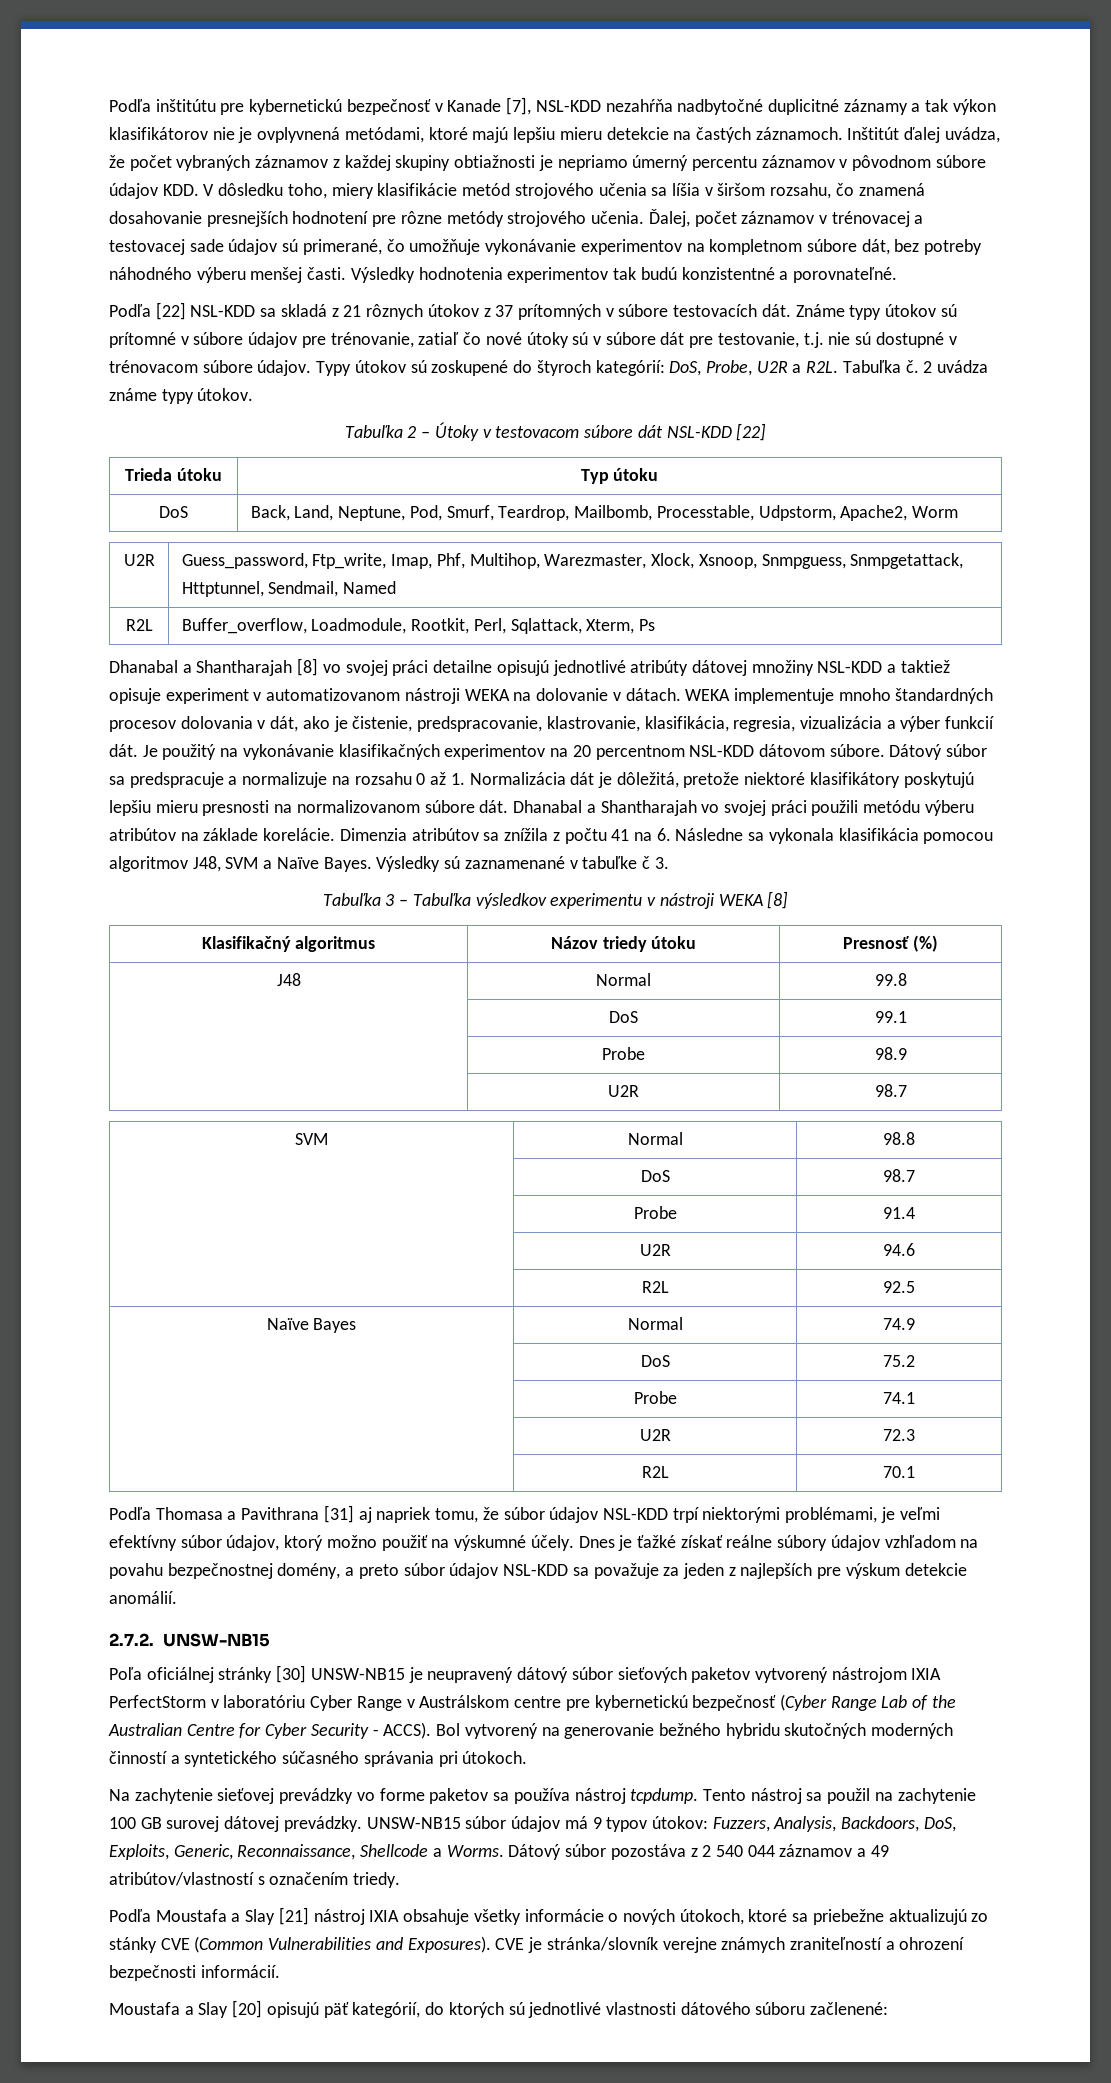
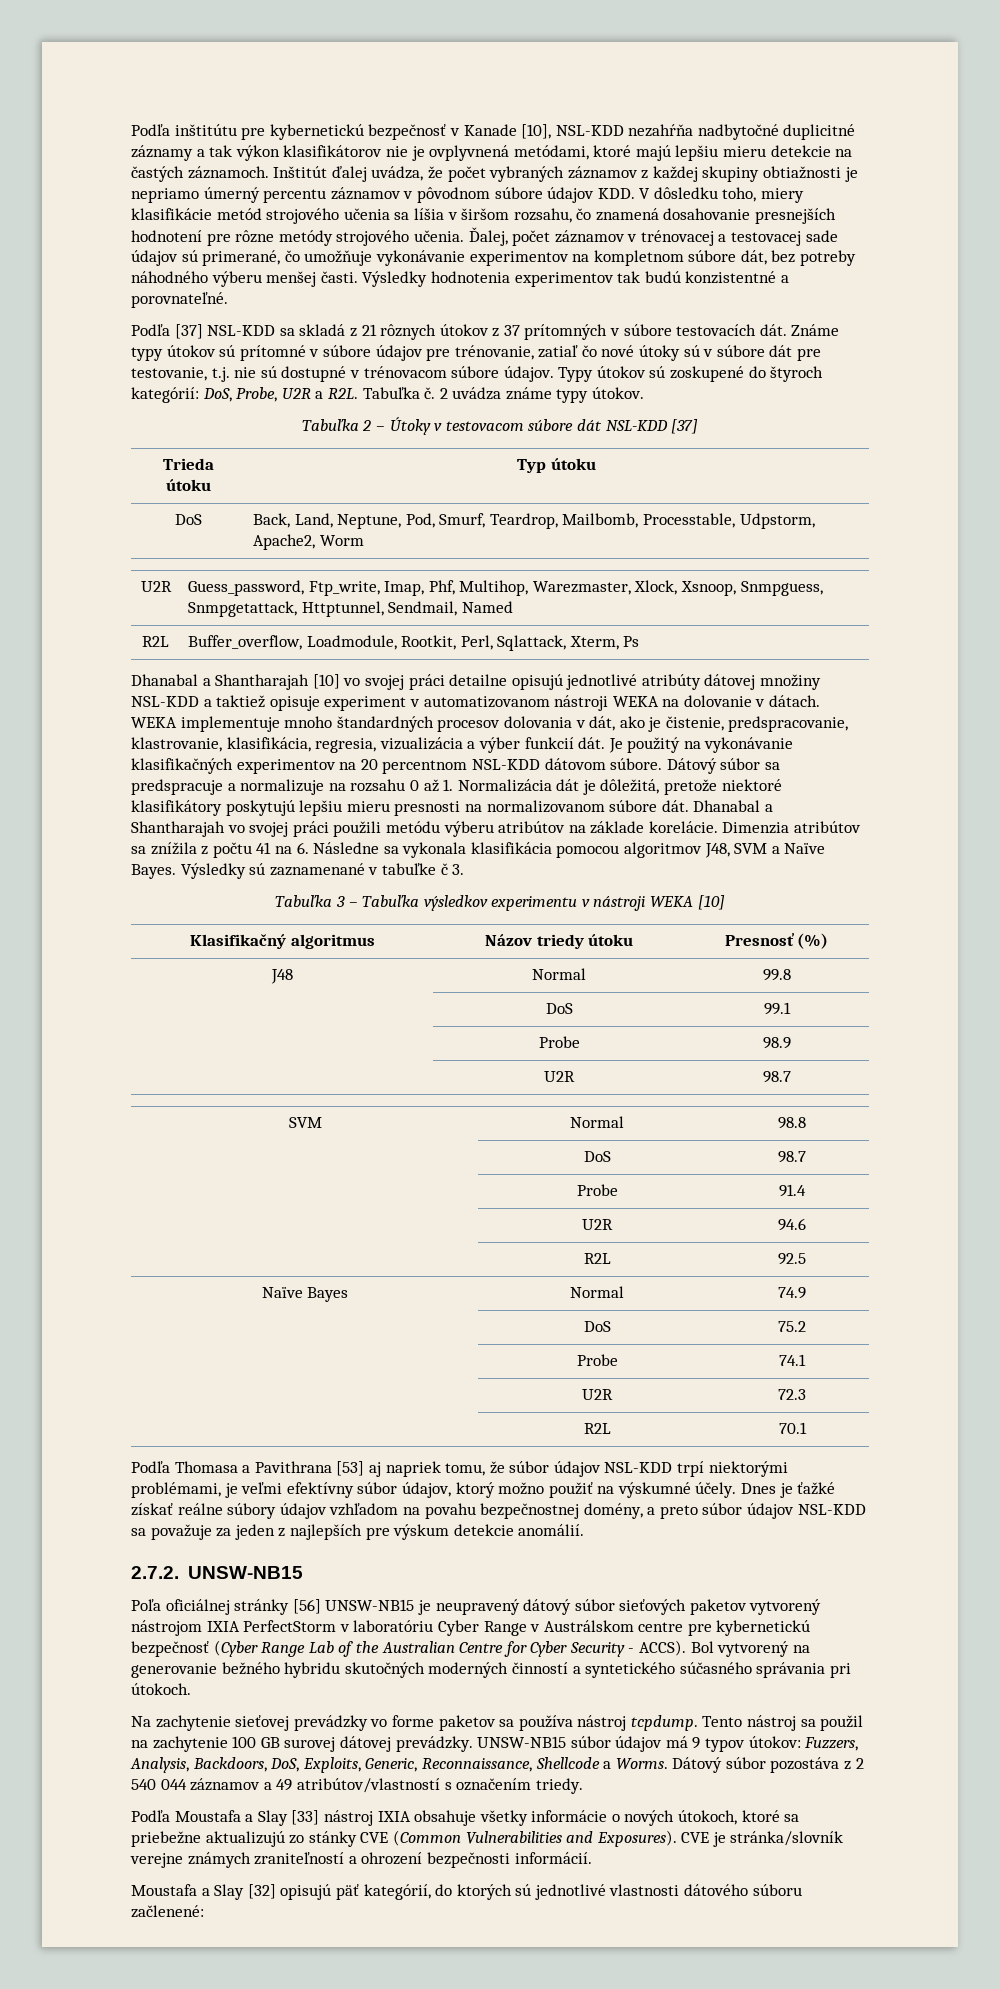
[506,97,532,115] [7], -> [521,124,552,139] [10],
[155,302,186,320] [22] -> [174,324,203,339] [37]
[736,423,767,441] [22] -> [671,419,699,434] [37]
[297,658,319,676] [8] -> [312,674,340,689] [10]
[767,891,789,909] [8] -> [697,895,725,910] [10]
[323,1505,354,1523] [31] -> [336,1461,365,1476] [53]
[276,1665,307,1683] [30] -> [292,1599,321,1614] [56]
[278,1907,309,1925] [21] -> [291,1810,320,1825] [33]
[232,2000,263,2018] [20] -> [247,1884,276,1899] [32]

